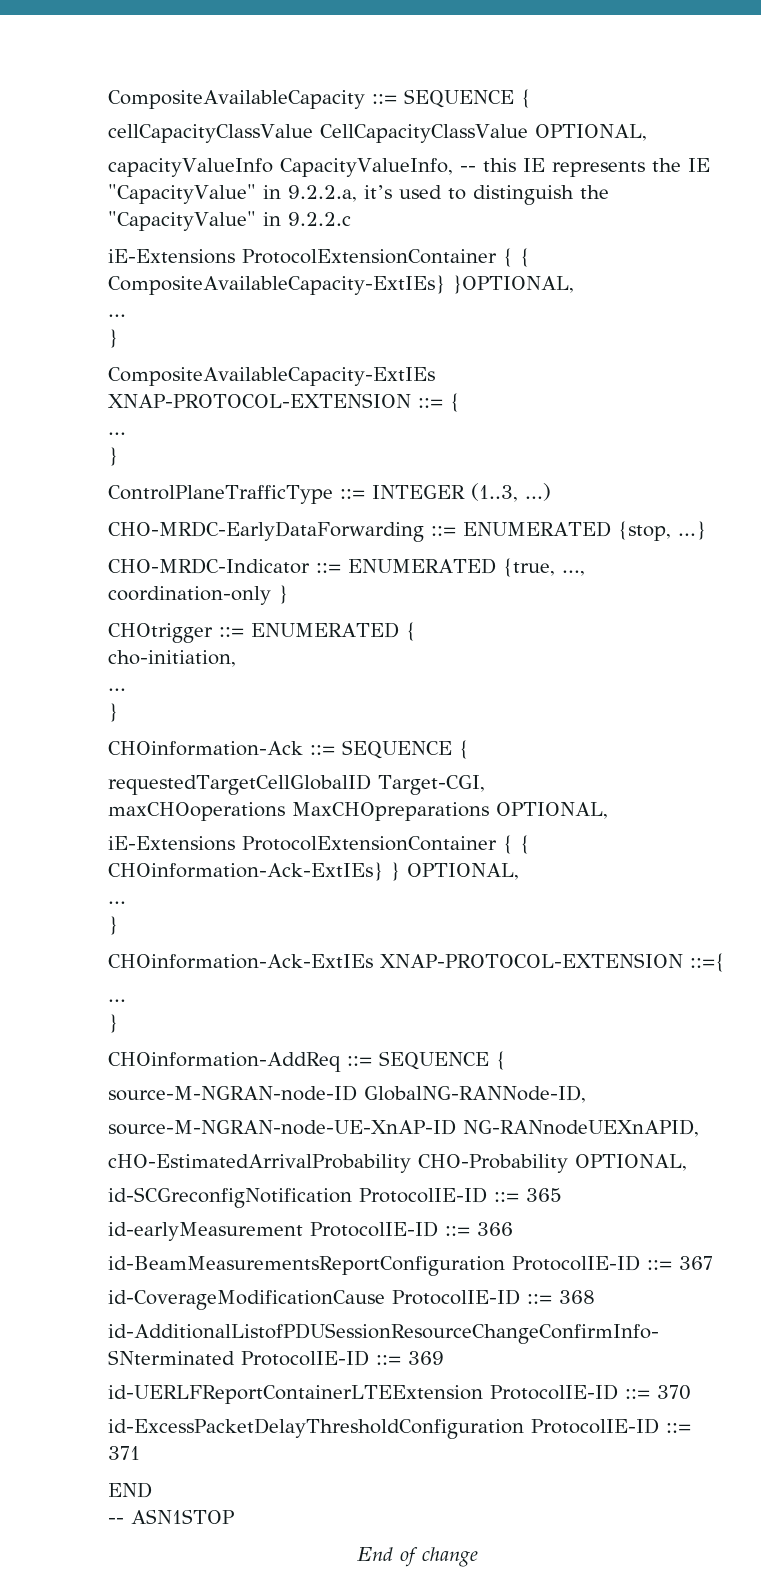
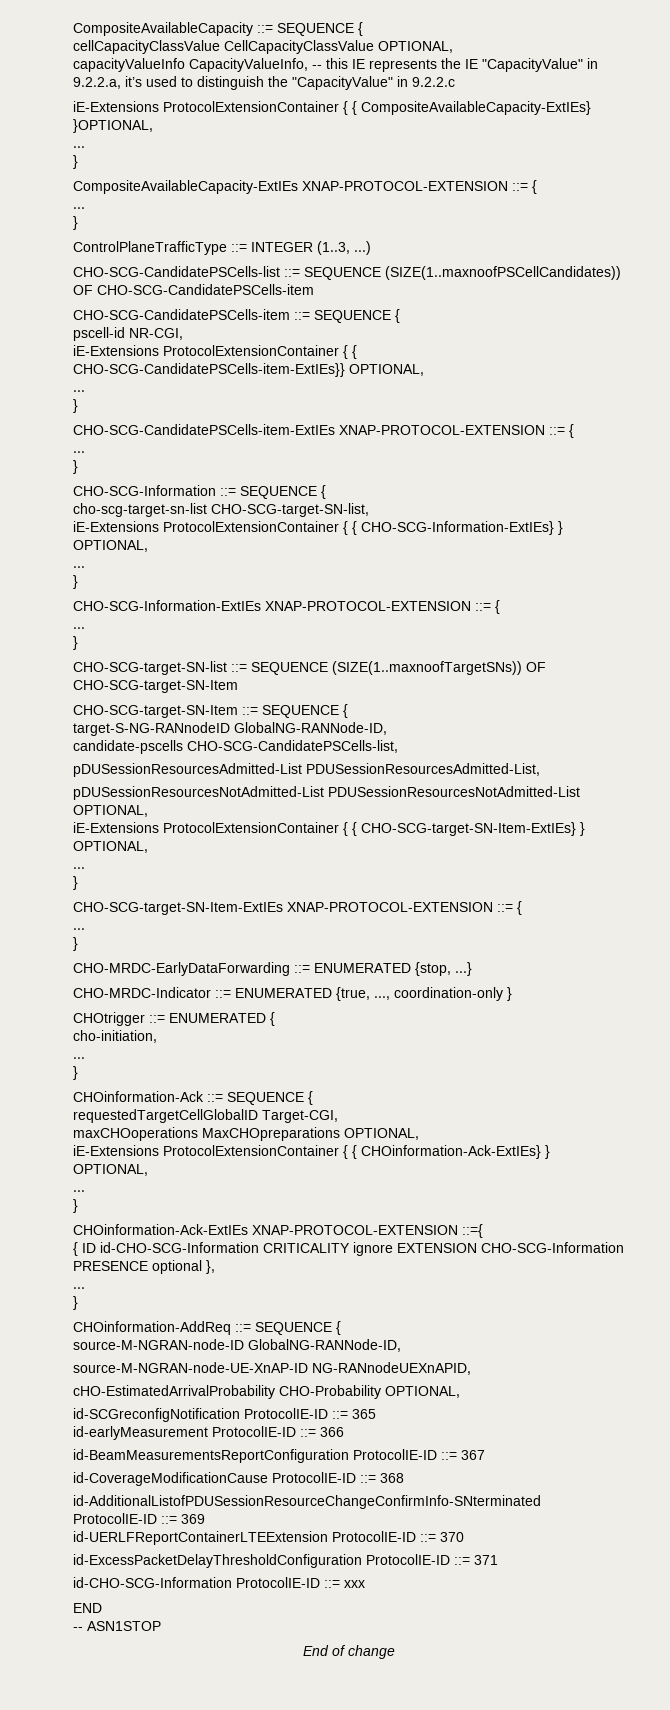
(551, 492) none -> [73,266,621,280] [73,284,314,295] [73,309,400,323] [73,327,183,341] [73,345,357,359] [73,363,424,377] [73,390,85,392] [73,399,78,413] [73,424,574,438] [73,451,85,453] [73,460,78,474] [73,485,326,499] [73,503,369,517] [73,521,563,535] [73,540,148,552] [73,566,85,568] [73,575,78,589] [73,600,500,614] [73,627,85,629] [73,636,78,650] [73,661,546,675] [73,680,238,693] [73,704,348,718] [73,722,387,736] [73,740,398,754] [73,763,540,777] [73,786,580,800] [73,805,148,817] [73,822,585,836] [73,841,148,853] [73,867,85,869] [73,876,78,890] [73,901,522,915] [73,928,85,930] [73,937,78,951] // CHO-SCG-CandidatePSCells-list ::= SEQUENCE (SIZE(1..maxnoofPSCellCandidates)) OF CHO-SCG-CandidatePSCells-item // CHO-SCG-CandidatePSCells-item ::= SEQUENCE { // pscell-id NR-CGI, // iE-Extensions ProtocolExtensionContainer { { CHO-SCG-CandidatePSCells-item-ExtIEs}} OPTIONAL, // ... // } // CHO-SCG-CandidatePSCells-item-ExtIEs XNAP-PROTOCOL-EXTENSION ::= { // ... // } // CHO-SCG-Information ::= SEQUENCE { // cho-scg-target-sn-list CHO-SCG-target-SN-list, // iE-Extensions ProtocolExtensionContainer { { CHO-SCG-Information-ExtIEs} } OPTIONAL, // ... // } // CHO-SCG-Information-ExtIEs XNAP-PROTOCOL-EXTENSION ::= { // ... // } // CHO-SCG-target-SN-list ::= SEQUENCE (SIZE(1..maxnoofTargetSNs)) OF CHO-SCG-target-SN-Item // CHO-SCG-target-SN-Item ::= SEQUENCE { // target-S-NG-RANnodeID GlobalNG-RANNode-ID, // candidate-pscells CHO-SCG-CandidatePSCells-list, // pDUSessionResourcesAdmitted-List PDUSessionResourcesAdmitted-List, // pDUSessionResourcesNotAdmitted-List PDUSessionResourcesNotAdmitted-List OPTIONAL, // iE-Extensions ProtocolExtensionContainer { { CHO-SCG-target-SN-Item-ExtIEs} } OPTIONAL, // ... // } // CHO-SCG-target-SN-Item-ExtIEs XNAP-PROTOCOL-EXTENSION ::= { // ... // }
(725, 962) none -> [73,1242,624,1256] [73,1260,215,1274] // { ID id-CHO-SCG-Information CRITICALITY ignore EXTENSION CHO-SCG-Information PRESENCE optional },
(140, 1453) none -> [73,1577,365,1588] // id-CHO-SCG-Information ProtocolIE-ID ::= xxx

